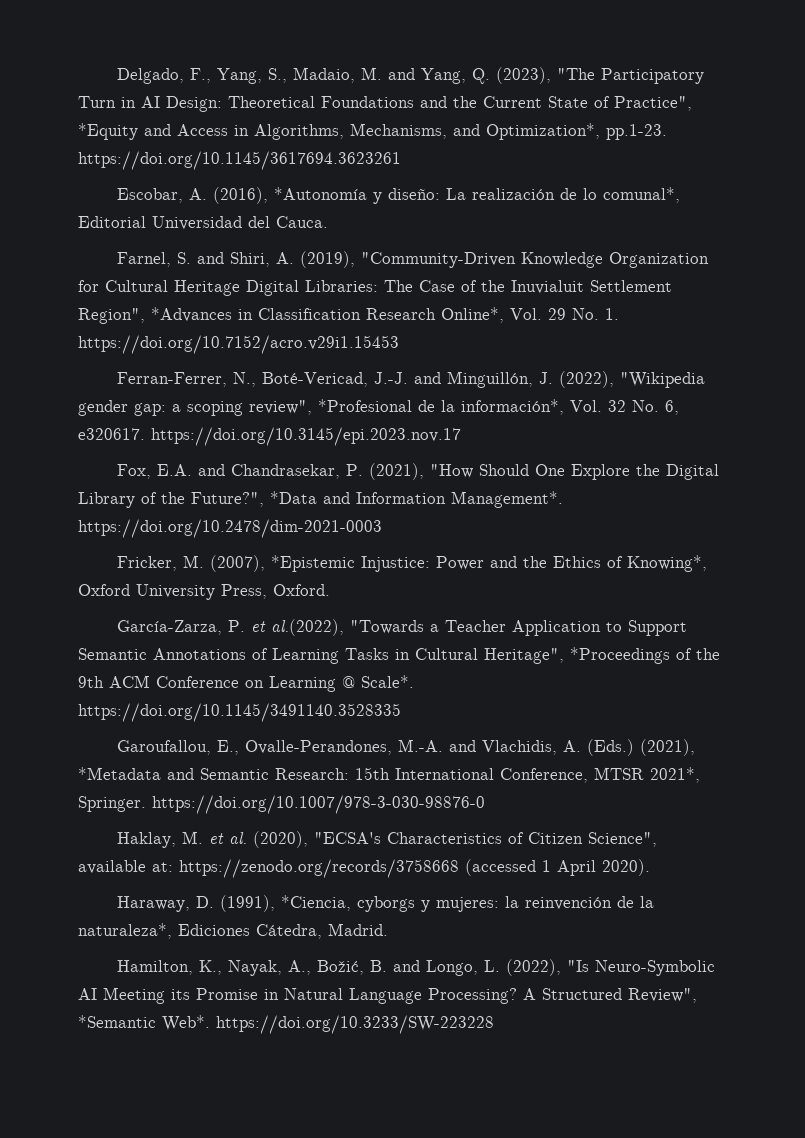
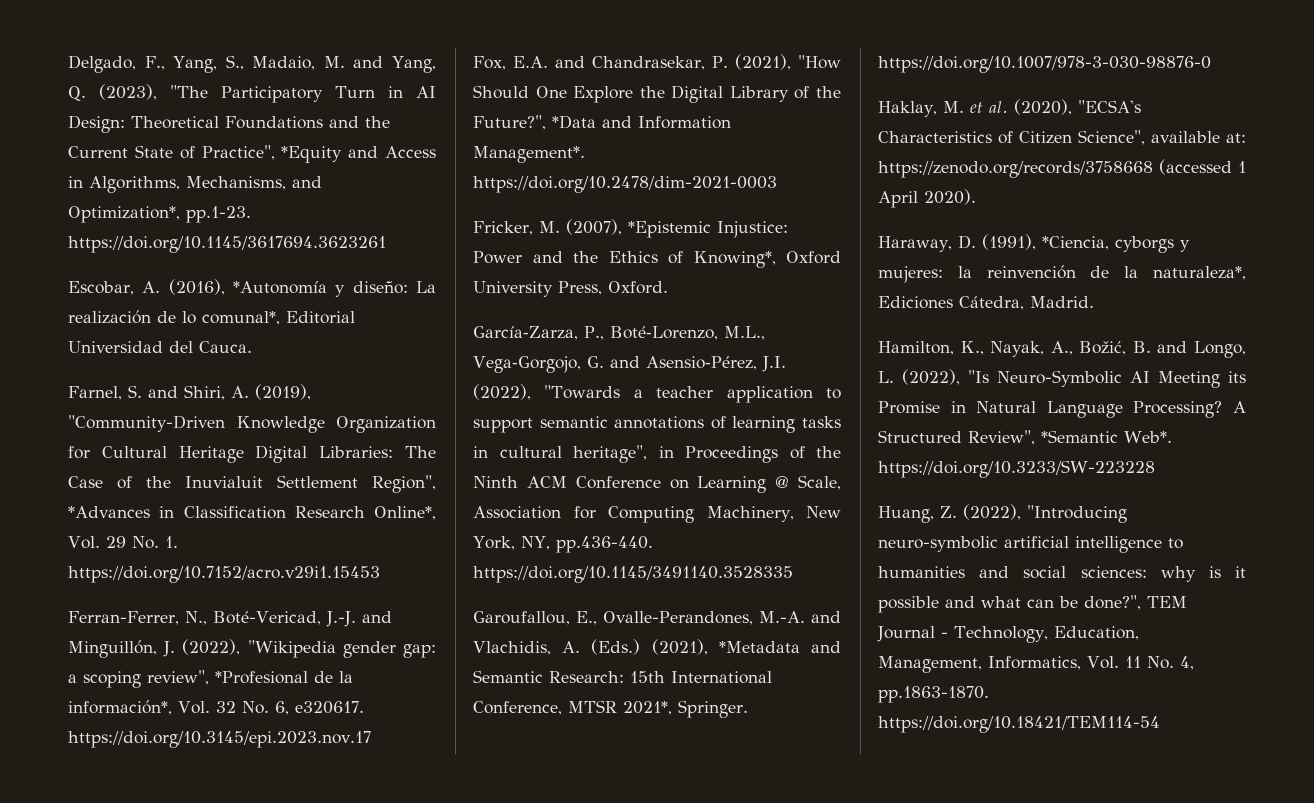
[228,619,688,636] [78,647,720,664] [78,676,104,688] P. et al.(2022), "Towards a Teacher Application to Support Semantic Annotations of Learning Tasks in Cultural Heritage", *Proceedings of the 9th -> [584,326,765,340] [473,356,786,373] [473,384,841,403] [473,416,841,433] [473,445,841,463] [473,476,518,488] P., Boté‑Lorenzo, M.L., Vega‑Gorgojo, G. and Asensio‑Pérez, J.I. (2022), "Towards a teacher application to support semantic annotations of learning tasks in cultural heritage", in Proceedings of the Ninth
[361,675,414,688] Scale*. -> [798,475,841,490] [473,506,841,523] [473,536,653,553] Scale, Association for Computing Machinery, New York, NY, pp.436-440.
(494, 1024) none -> [878,504,1127,523] [878,536,1183,553] [878,566,1246,582] [878,595,1187,613] [877,626,1139,643] [878,656,1194,673] [878,686,989,703] [878,716,1160,733] // Huang, Z. (2022), "Introducing neuro-symbolic artificial intelligence to humanities and social sciences: why is it possible and what can be done?", TEM Journal - Technology, Education, Management, Informatics, Vol. 11 No. 4, pp.1863-1870. https://doi.org/10.18421/TEM114-54

